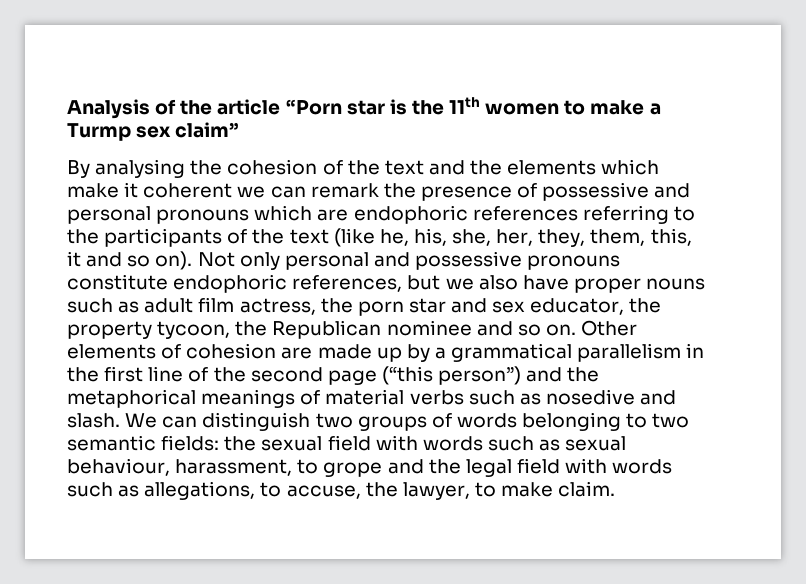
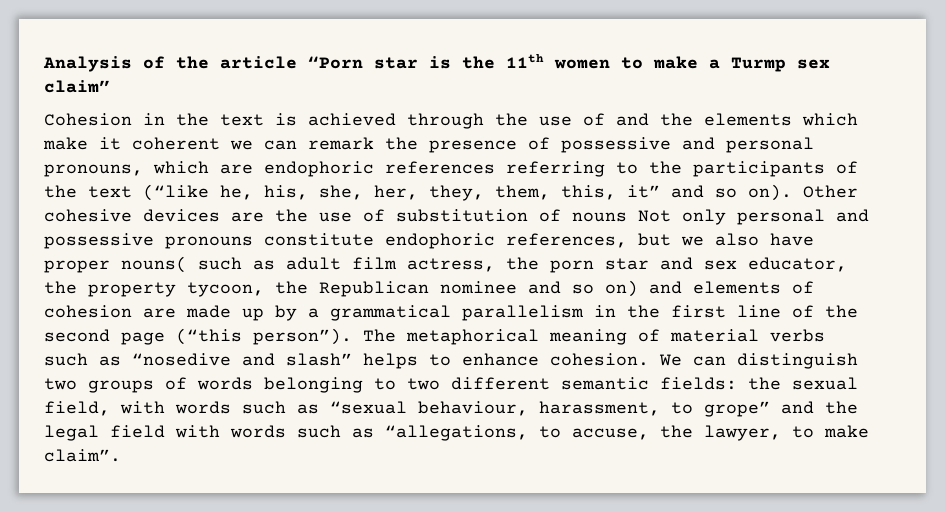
[67,159,424,178] By analysing the cohesion of the text -> [44,113,605,129] Cohesion in the text is achieved through the use of
[156,209,250,224] pronouns -> [44,164,143,177] pronouns,
[333,228,375,247] (like -> [143,184,209,201] (“like
[67,251,81,267] it -> [627,185,660,198] it”
(193, 260) none -> [803,185,858,198] [44,209,627,222] Other cohesive devices are the use of substitution of nouns
[646,278,706,290] nouns -> [121,256,187,273] nouns(
[545,320,638,336] on. Other -> [605,280,682,297] on) and
[438,366,600,385] [67,389,296,408] person”) and the metaphorical meanings -> [253,328,627,345] person”). The metaphorical meaning
[545,389,677,405] [67,413,120,428] nosedive and slash. -> [132,353,649,369] “nosedive and slash” helps to enhance cohesion.
(690, 420) none -> [451,377,550,390] different
[327,435,627,451] field with words such as sexual -> [44,401,407,416] field, with words such as “sexual
[323,462,383,477] grope -> [704,401,770,417] grope”
[144,481,256,500] allegations, -> [385,425,528,441] “allegations,
[558,481,616,497] claim. -> [44,449,121,462] claim”.

